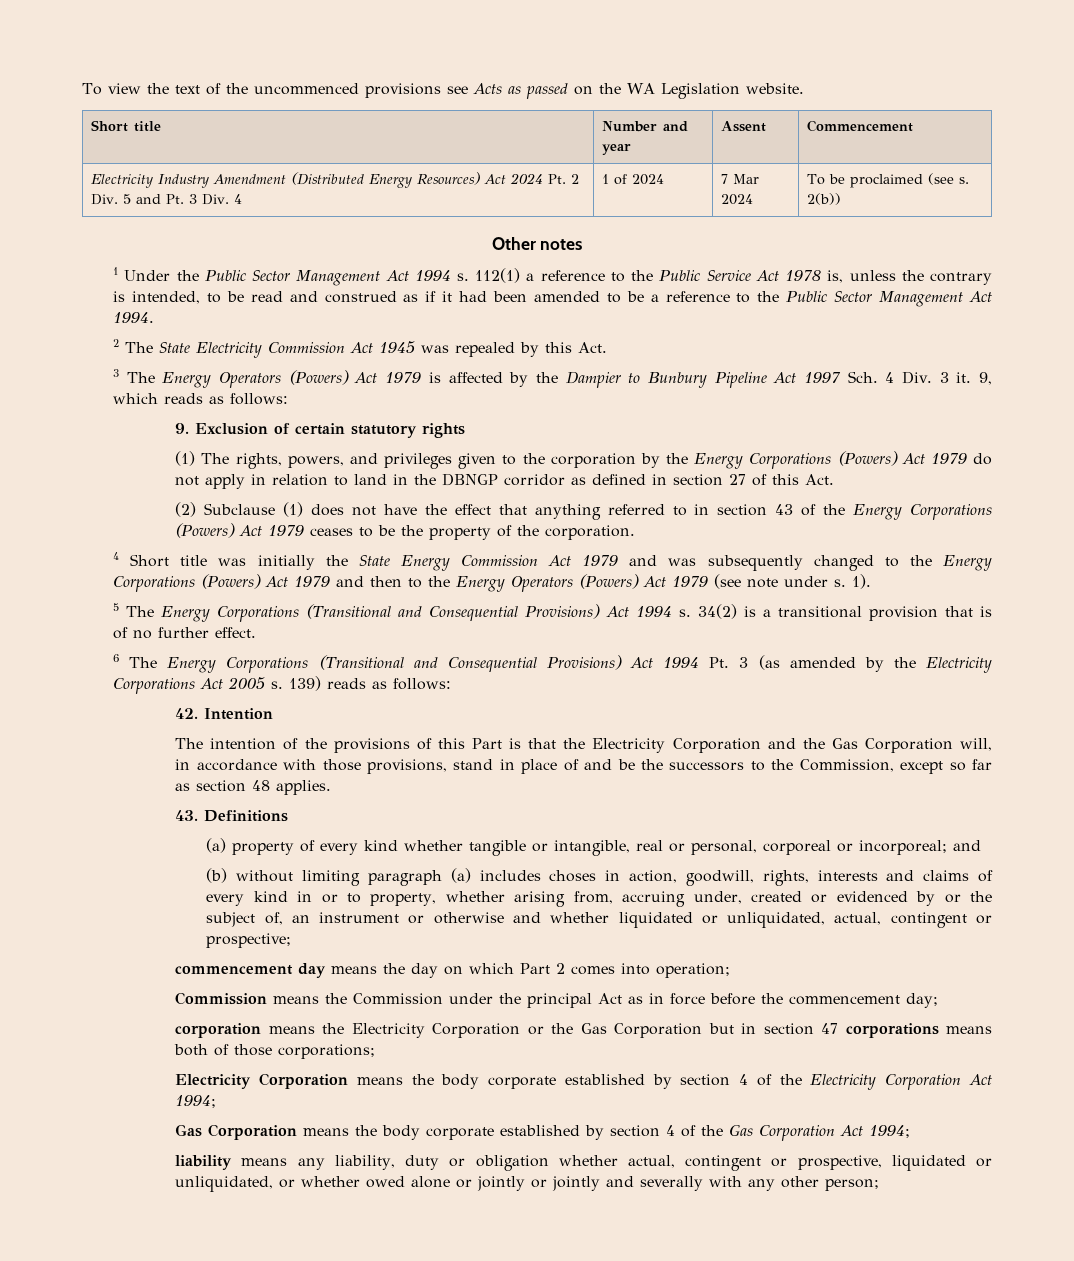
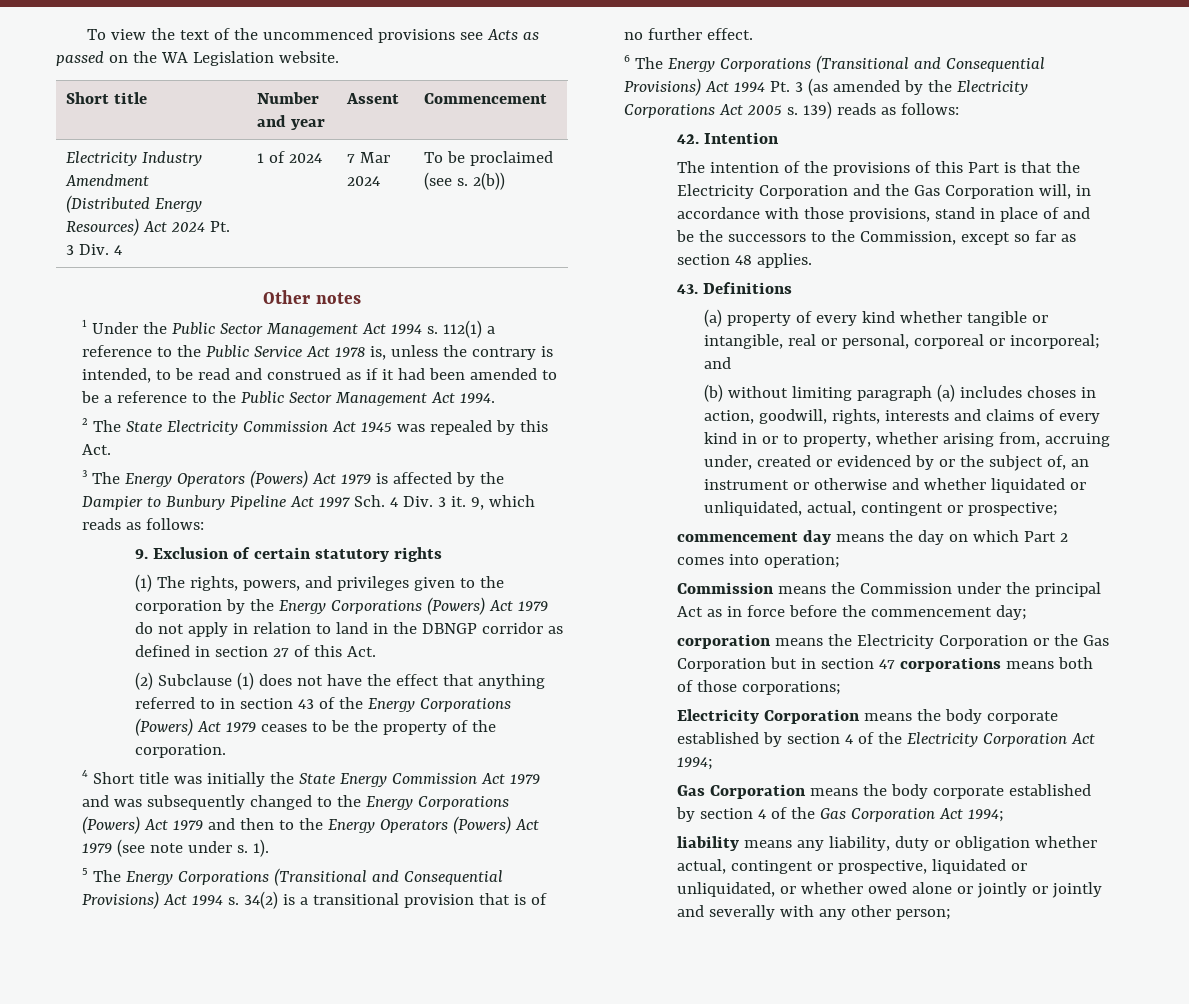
[571,174,580,184] [91,194,184,205] 2 Div. 5 and Pt. -> (231, 226) none

